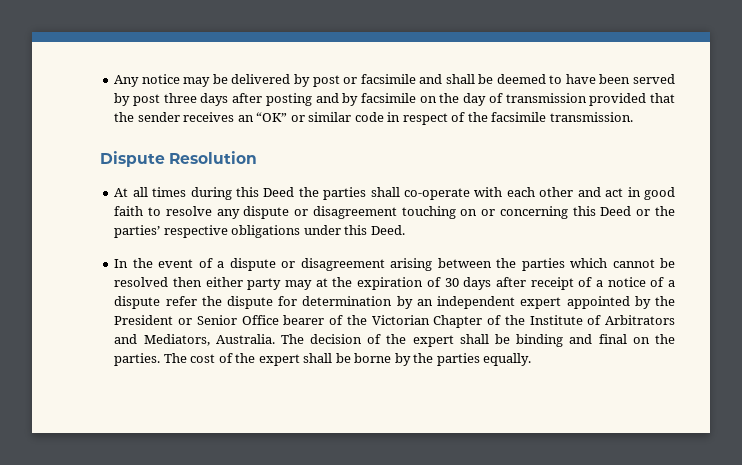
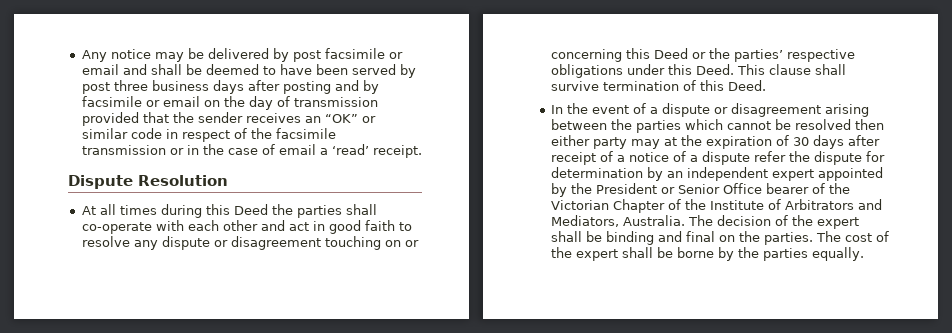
[343,74,416,84] or facsimile -> [324,48,403,59] [81,64,119,75] facsimile or email
(197, 98) none -> [151,80,209,91] business
(417, 98) none -> [145,96,200,107] or email
[549,112,633,122] transmission. -> [81,144,422,158] transmission or in the case of email a ‘read’ receipt.
(405, 230) none -> [736,64,846,75] [550,80,766,91] This clause shall survive termination of this Deed.

